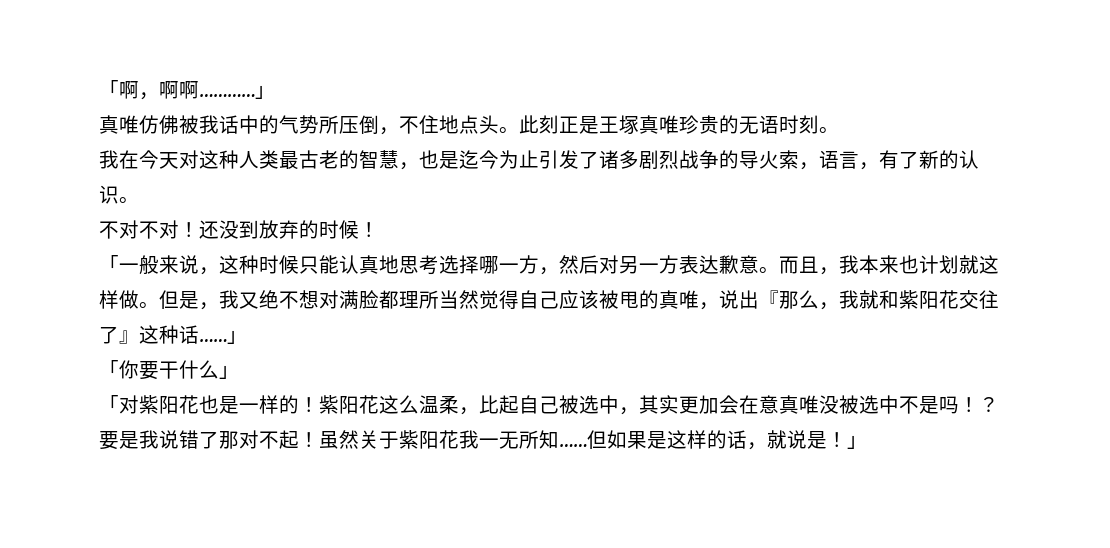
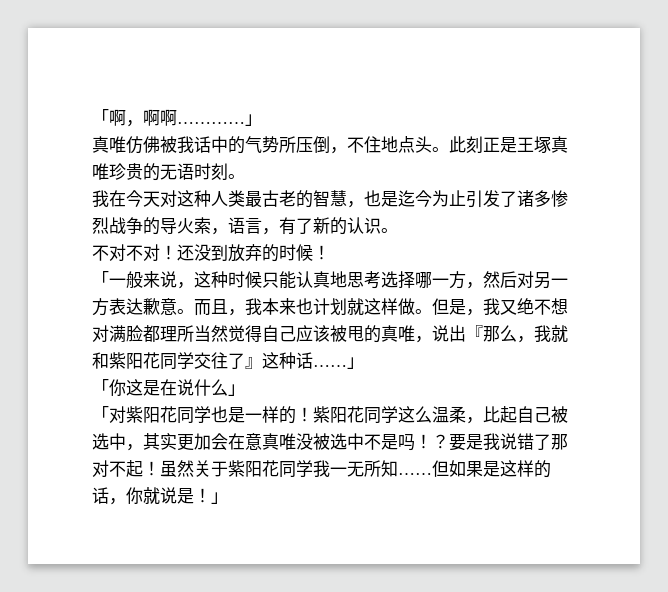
[639,150,659,169] 剧 -> [551,190,568,207] 惨
(959, 299) none -> [160,352,194,370] 同学
[139,361,179,380] 要干 -> [126,379,194,396] 这是在说
(199, 404) none -> [177,406,211,424] 同学
(379, 404) none -> [364,406,398,424] 同学
(459, 439) none -> [279,460,313,478] 同学
(767, 446) none -> [126,487,143,504] 你

